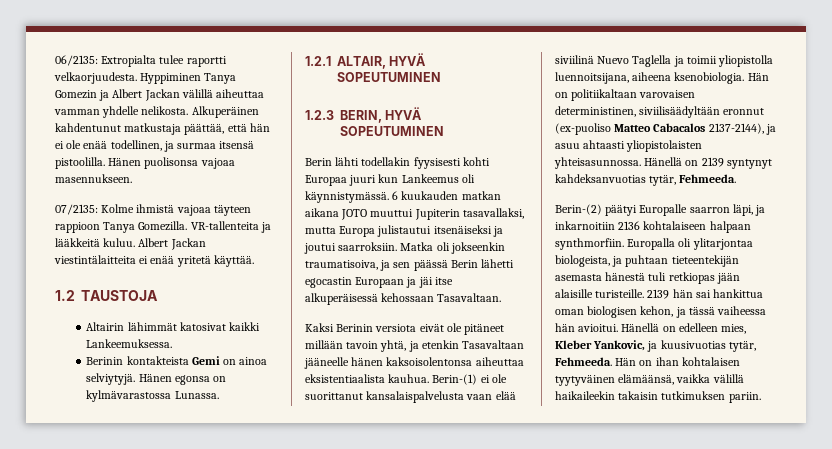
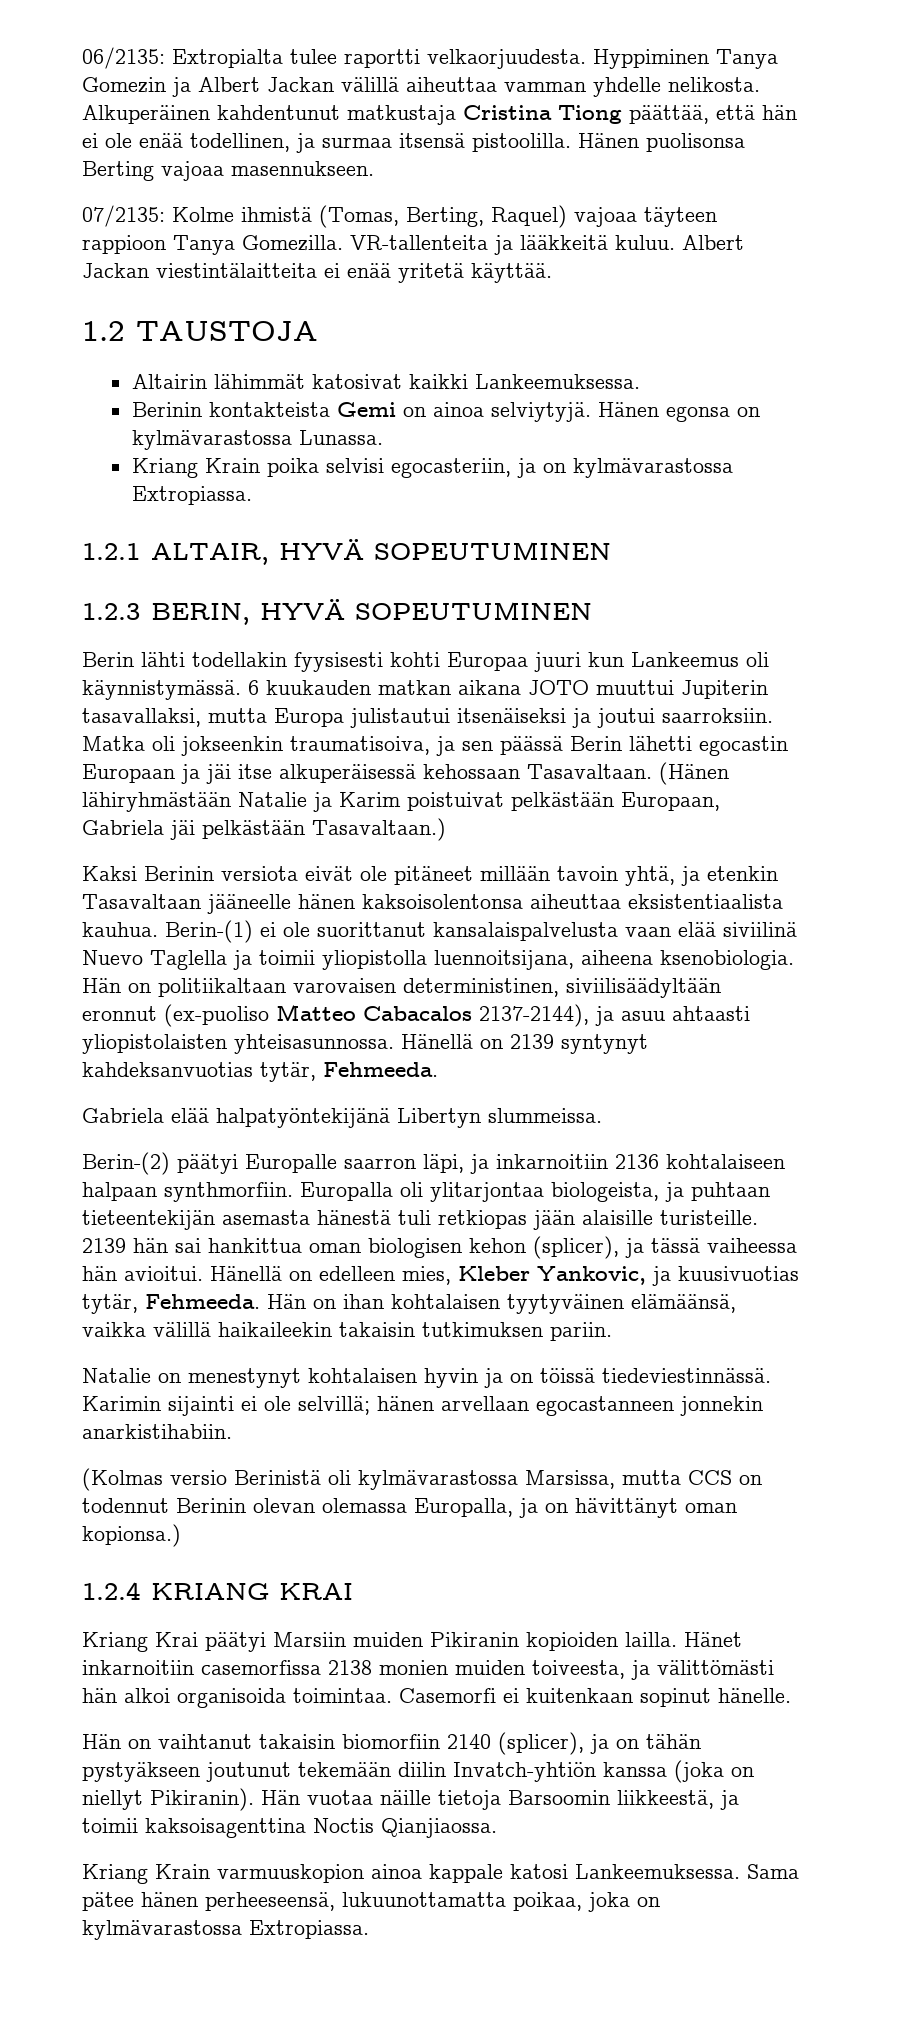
(182, 129) none -> [463,105,622,124] Cristina Tiong
(199, 163) none -> [82,161,154,181] Berting
(175, 208) none -> [319,205,567,228] (Tomas, Berting, Raquel)
(219, 395) none -> [131,458,733,478] [131,486,252,505] // Kriang Krain poika selvisi egocasteriin, ja on kylmävarastossa Extropiassa.
(502, 297) none -> [659,762,729,785] [82,792,720,812] [82,818,446,841] (Hänen lähiryhmästään Natalie ja Karim poistuivat pelkästään Europaan, Gabriela jäi pelkästään Tasavaltaan.)
(737, 178) none -> [82,1108,602,1128] // Gabriela elää halpatyöntekijänä Libertyn slummeissa.
[640,306,674,317] kehon, -> [469,1236,619,1259] kehon (splicer),
(761, 397) none -> [82,1368,771,1388] [82,1396,763,1416] [82,1424,232,1439] [82,1468,762,1491] [82,1498,737,1518] [82,1524,181,1547] [82,1582,353,1600] [82,1632,742,1652] [82,1660,774,1680] [82,1688,791,1708] [82,1732,701,1755] [82,1760,754,1783] [82,1788,739,1811] [82,1818,497,1838] [82,1864,799,1884] [82,1892,660,1912] [82,1920,369,1940] // Natalie on menestynyt kohtalaisen hyvin ja on töissä tiedeviestinnässä. Karimin sijainti ei ole selvillä; hänen arvellaan egocastanneen jonnekin anarkistihabiin. // (Kolmas versio Berinistä oli kylmävarastossa Marsissa, mutta CCS on todennut Berinin olevan olemassa Europalla, ja on hävittänyt oman kopionsa.) // 1.2.4 KRIANG KRAI // Kriang Krai päätyi Marsiin muiden Pikiranin kopioiden lailla. Hänet inkarnoitiin casemorfissa 2138 monien muiden toiveesta, ja välittömästi hän alkoi organisoida toimintaa. Casemorfi ei kuitenkaan sopinut hänelle. // Hän on vaihtanut takaisin biomorfiin 2140 (splicer), ja on tähän pystyäkseen joutunut tekemään diilin Invatch-yhtiön kanssa (joka on niellyt Pikiranin). Hän vuotaa näille tietoja Barsoomin liikkeestä, ja toimii kaksoisagenttina Noctis Qianjiaossa. // Kriang Krain varmuuskopion ainoa kappale katosi Lankeemuksessa. Sama pätee hänen perheeseensä, lukuunottamatta poikaa, joka on kylmävarastossa Extropiassa.

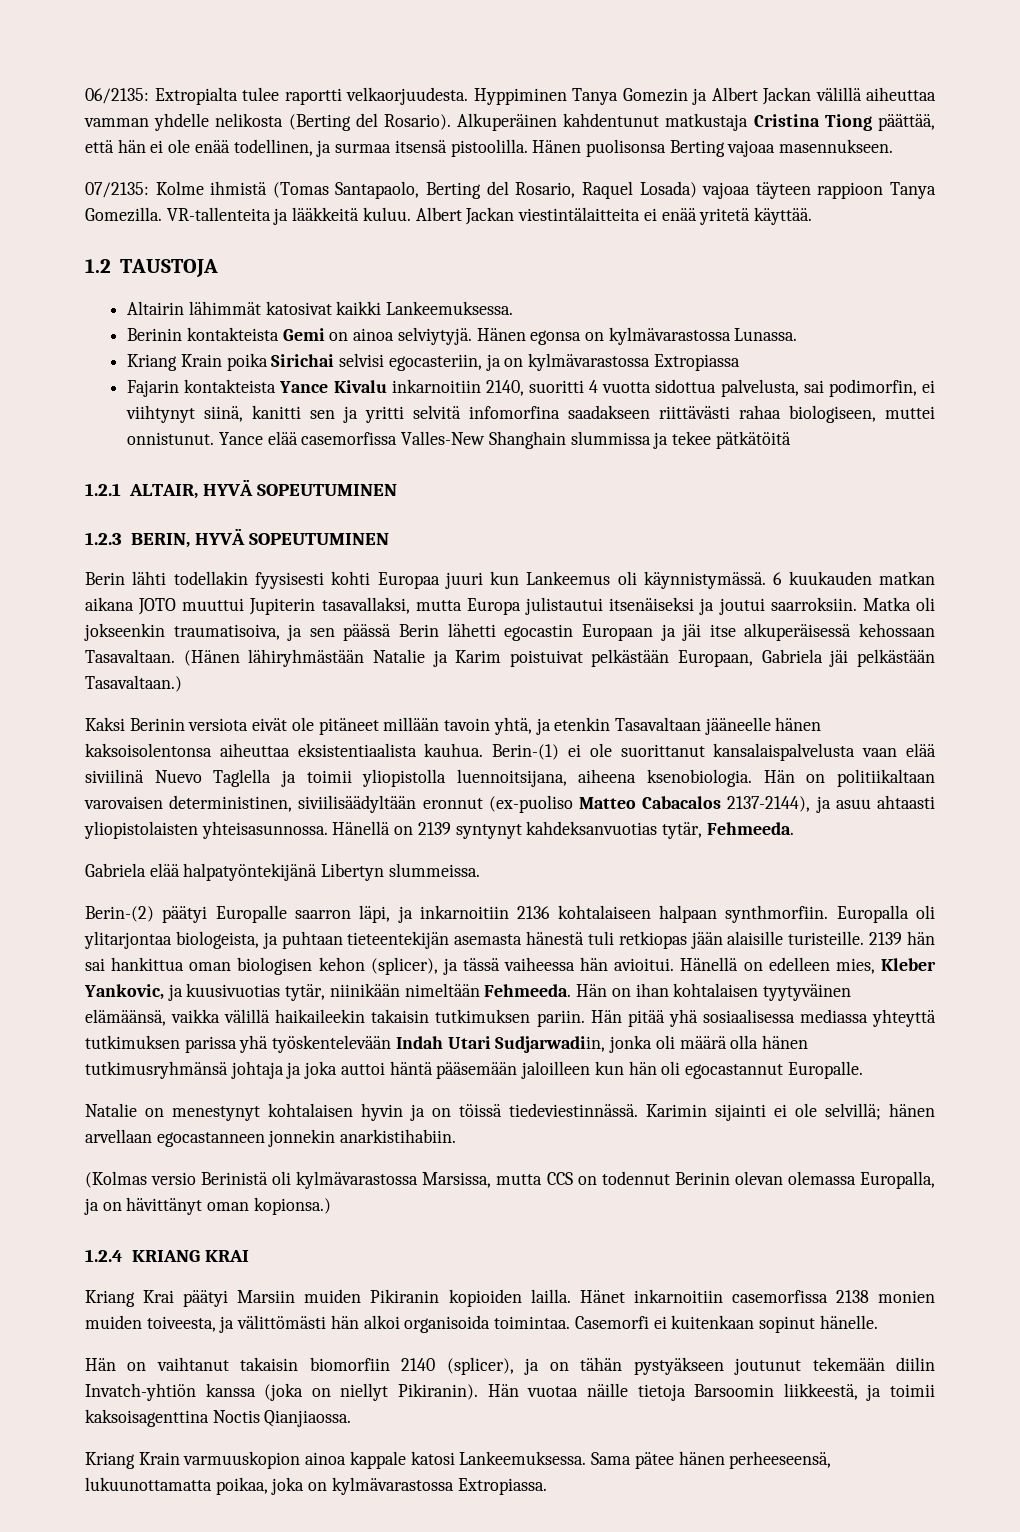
[668,77,760,92] nelikosta. -> [215,113,451,131] nelikosta (Berting del Rosario).
[319,205,567,228] (Tomas, Berting, Raquel) -> [272,181,697,199] (Tomas Santapaolo, Berting del Rosario, Raquel Losada)
(319, 467) none -> [271,354,335,367] Sirichai
[131,486,252,505] Extropiassa. -> [653,354,740,371] [127,379,935,397] [126,405,936,423] [127,431,791,449] Extropiassa // Fajarin kontakteista Yance Kivalu inkarnoitiin 2140, suoritti 4 vuotta sidottua palvelusta, sai podimorfin, ei viihtynyt siinä, kanitti sen ja yritti selvitä infomorfina saadakseen riittävästi rahaa biologiseen, muttei onnistunut. Yance elää casemorfissa Valles-New Shanghain slummissa ja tekee pätkätöitä
(138, 1304) none -> [329,983,480,997] niinikään nimeltään
(612, 1331) none -> [590,1009,937,1027] [85,1035,808,1053] [85,1061,863,1079] Hän pitää yhä sosiaalisessa mediassa yhteyttä tutkimuksen parissa yhä työskentelevään Indah Utari Sudjarwadiin, jonka oli määrä olla hänen tutkimusryhmänsä johtaja ja joka auttoi häntä pääsemään jaloilleen kun hän oli egocastannut Europalle.

